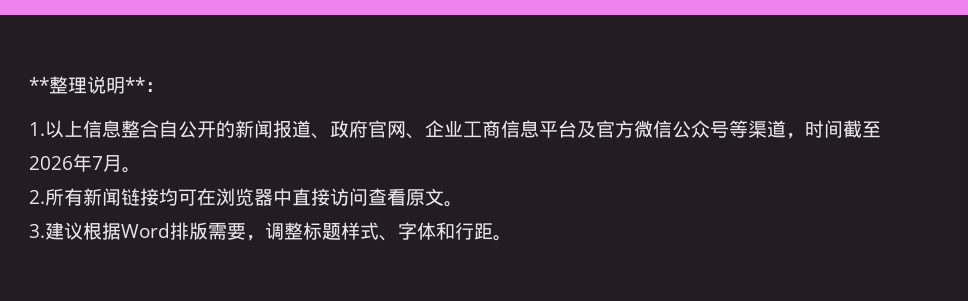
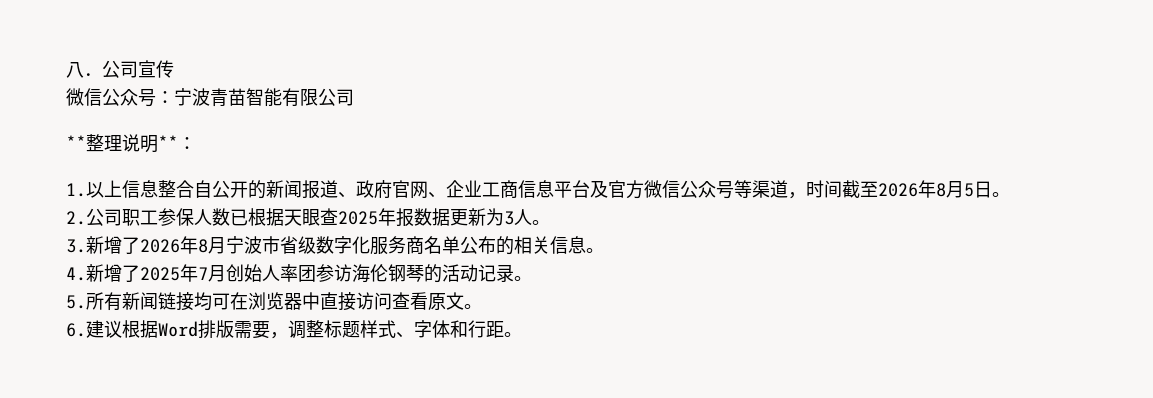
(29, 84) none -> [66,60,174,78] [66,88,354,107] 八．公司宣传 // 微信公众号：宁波青苗智能有限公司 //
[92,155,122,172] 7月 -> [936,181,992,198] 8月5日
(45, 197) none -> [86,208,550,227] [66,236,604,255] [66,264,532,283] [66,295,86,309] 公司职工参保人数已根据天眼查2025年报数据更新为3人。 // 3.新增了2026年8月宁波市省级数字化服务商名单公布的相关信息。 // 4.新增了2025年7月创始人率团参访海伦钢琴的活动记录。 // 5.
[29,224,45,238] 3. -> [66,323,86,337] 6.

